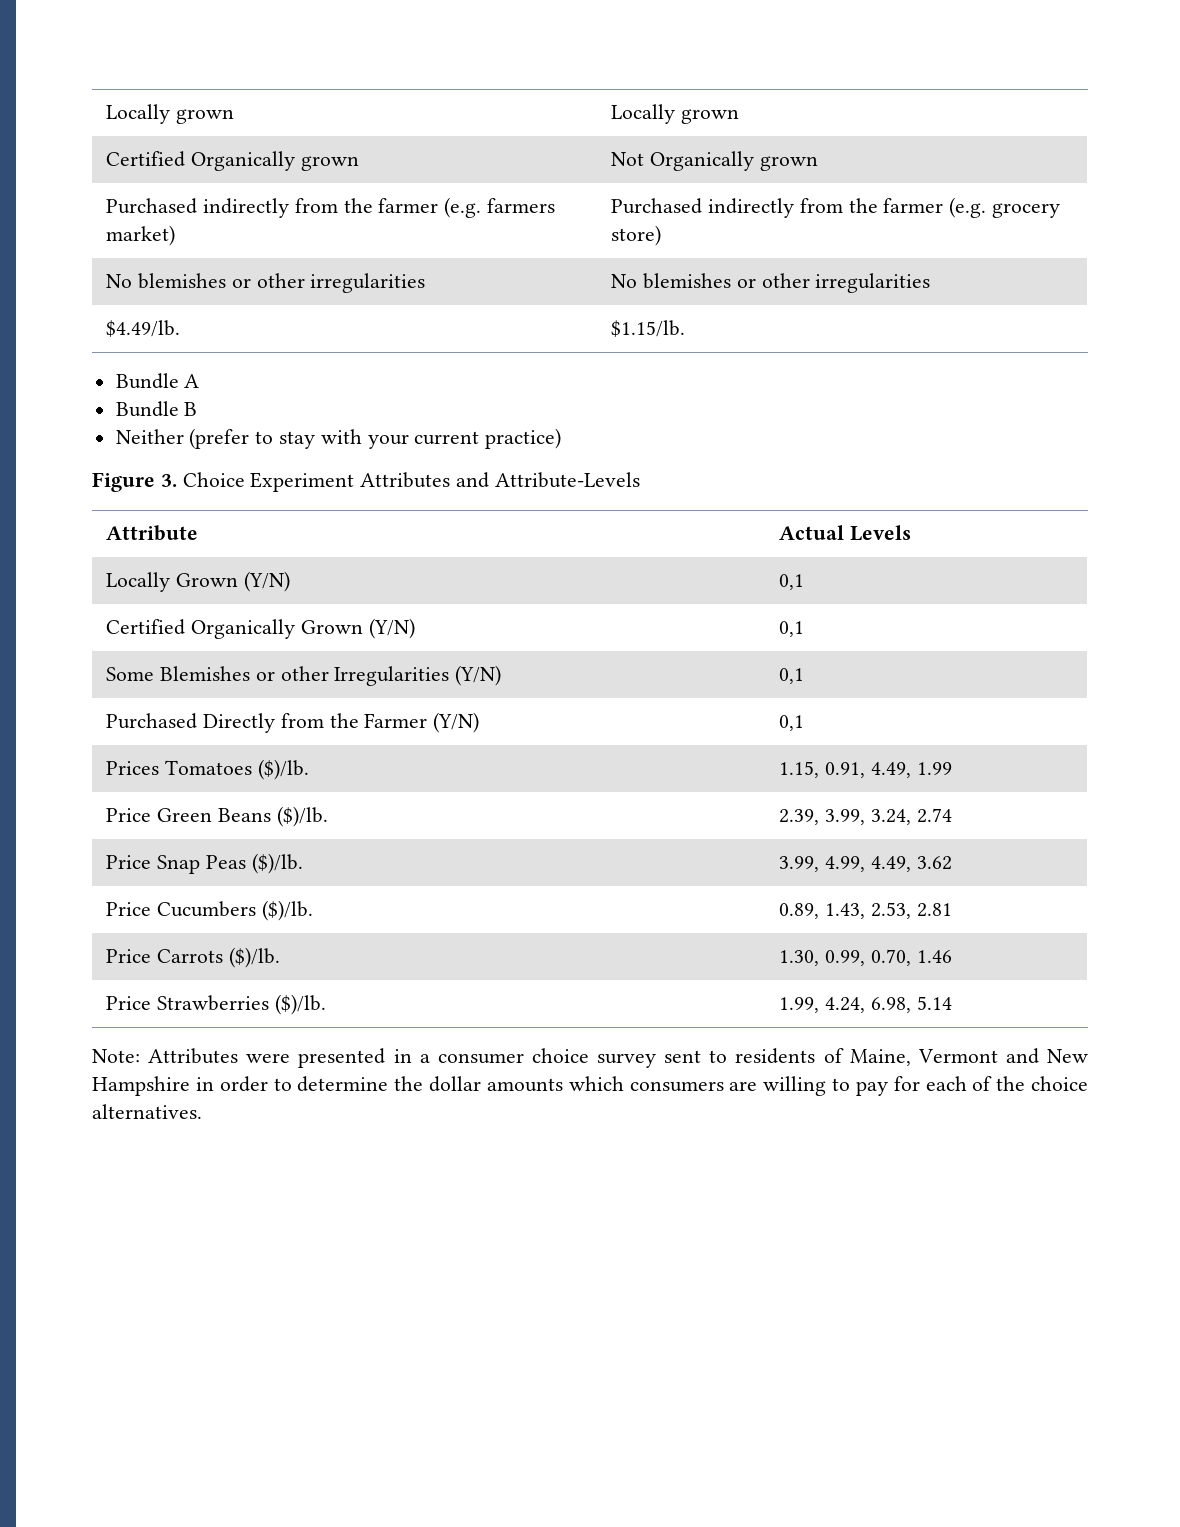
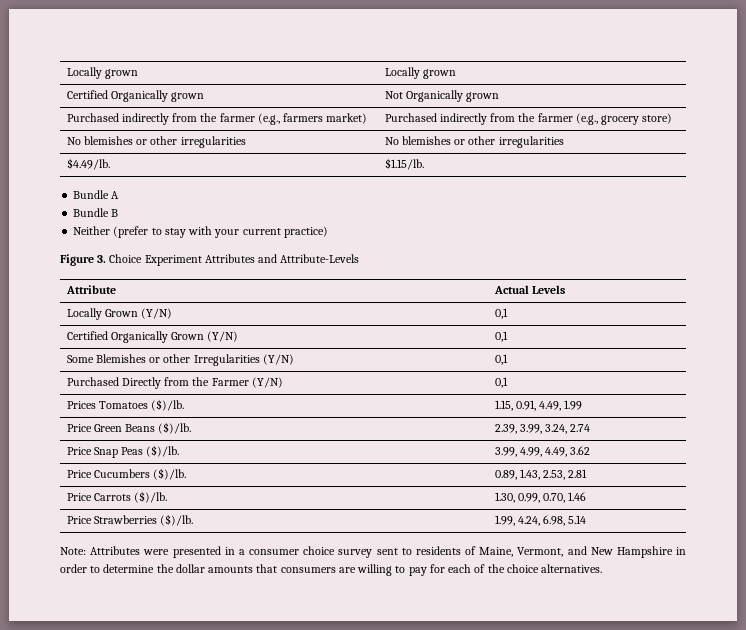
[444,197,482,218] (e.g. -> [257,113,280,125] (e.g.,
[949,197,987,218] (e.g. -> [575,113,598,125] (e.g.,
[917,1049,998,1063] Vermont -> [517,547,564,557] Vermont,
[568,1076,624,1091] which -> [256,564,278,573] that

